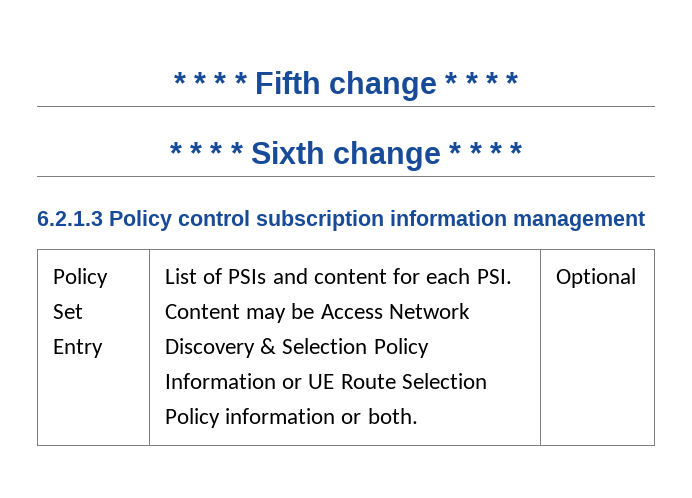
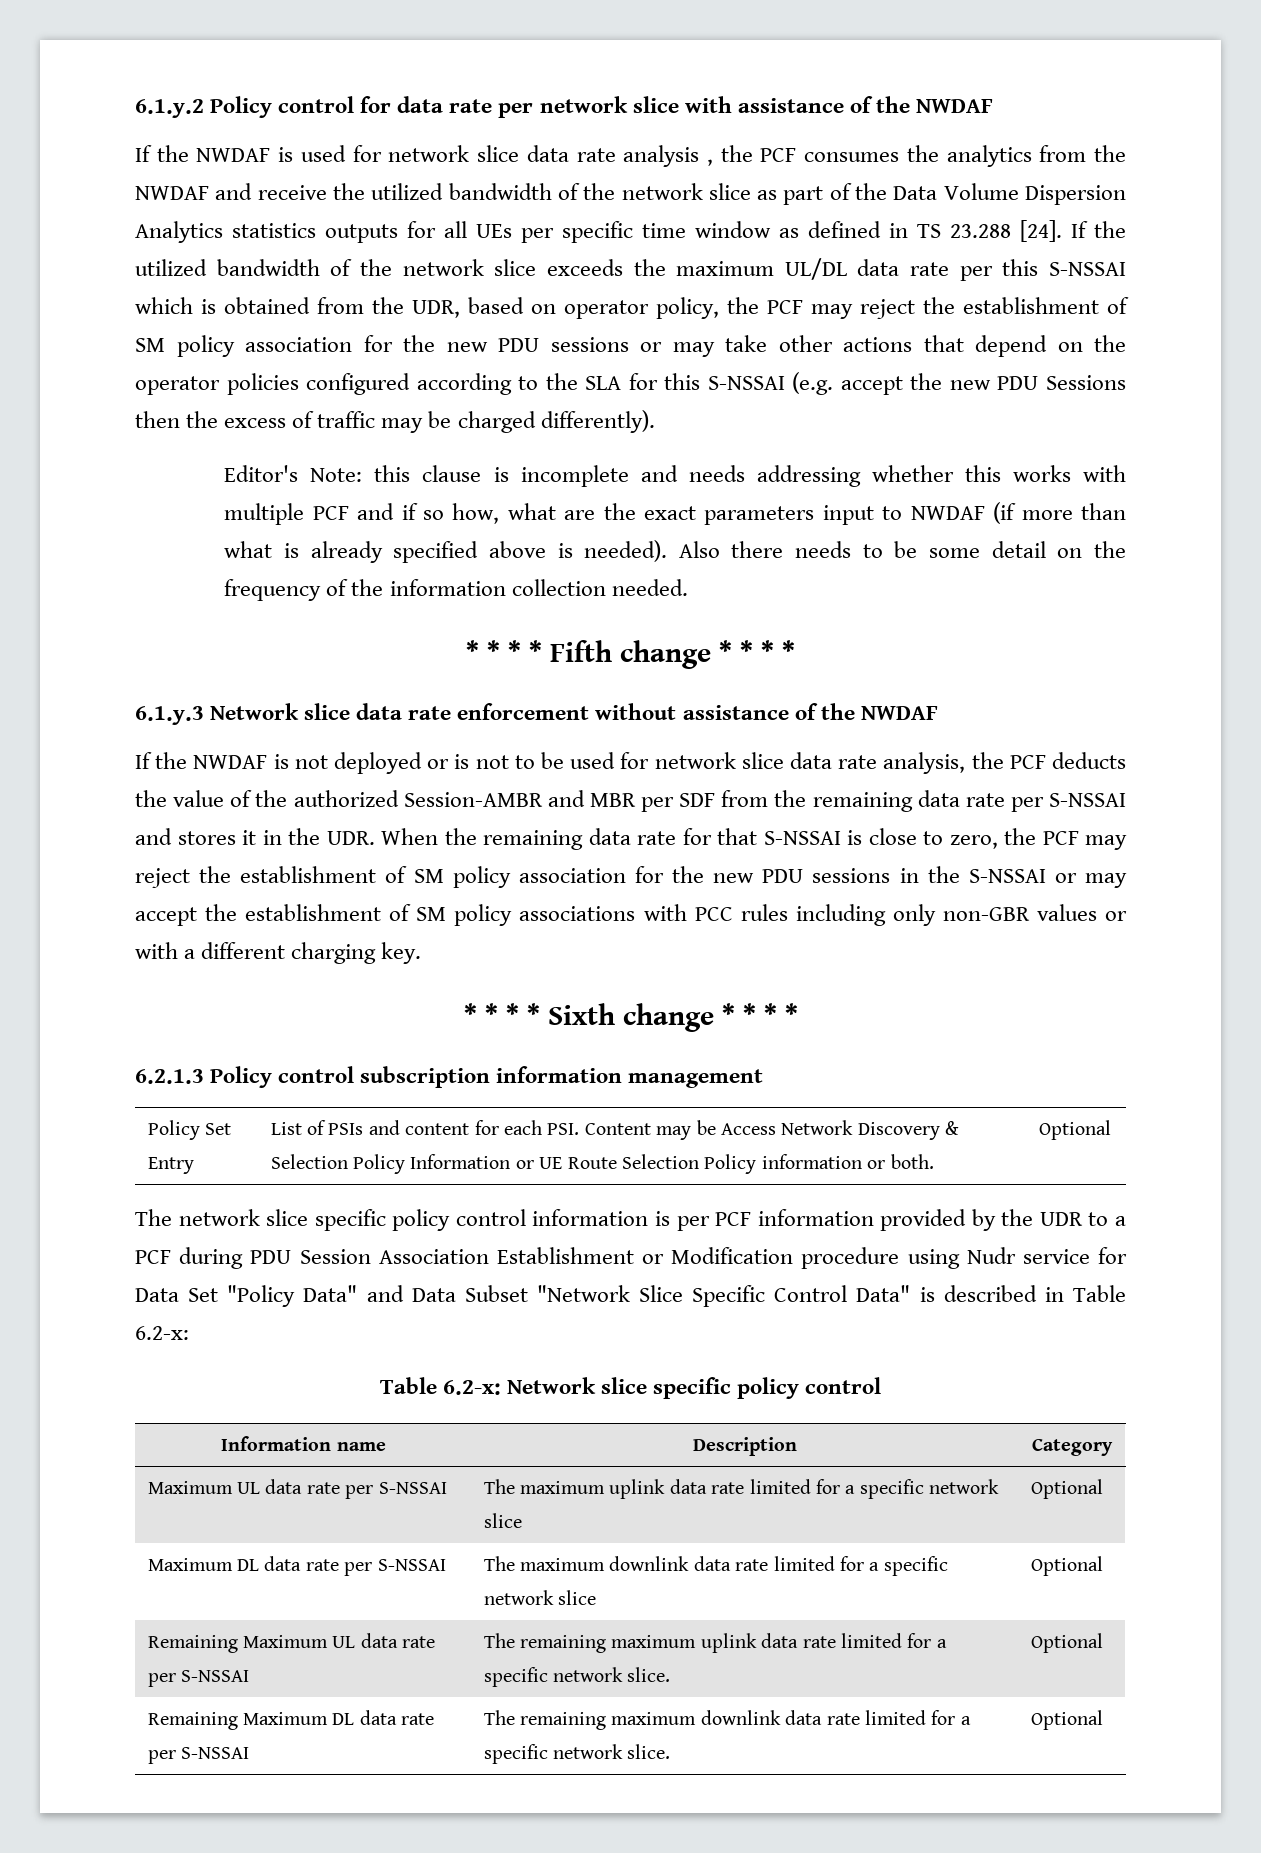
(173, 83) none -> [135,96,993,118] [135,145,1126,167] [135,183,1126,205] [135,220,1126,243] [135,258,1126,281] [135,297,1129,319] [135,335,1126,357] [135,372,1126,395] [135,410,655,433] [224,465,1127,487] [224,502,1127,525] [224,540,1126,563] [224,579,688,601] 6.1.y.2 Policy control for data rate per network slice with assistance of the NWDAF // If the NWDAF is used for network slice data rate analysis , the PCF consumes the analytics from the NWDAF and receive the utilized bandwidth of the network slice as part of the Data Volume Dispersion Analytics statistics outputs for all UEs per specific time window as defined in TS 23.288 [24]. If the utilized bandwidth of the network slice exceeds the maximum UL/DL data rate per this S-NSSAI which is obtained from the UDR, based on operator policy, the PCF may reject the establishment of SM policy association for the new PDU sessions or may take other actions that depend on the operator policies configured according to the SLA for this S-NSSAI (e.g. accept the new PDU Sessions then the excess of traffic may be charged differently). // Editor's Note: this clause is incomplete and needs addressing whether this works with multiple PCF and if so how, what are the exact parameters input to NWDAF (if more than what is already specified above is needed). Also there needs to be some detail on the frequency of the information collection needed. //
(519, 83) none -> [135,703,938,725] [135,752,1127,774] [135,790,1126,812] [135,828,1127,850] [135,866,1127,888] [135,904,1127,926] [135,942,422,964] // 6.1.y.3 Network slice data rate enforcement without assistance of the NWDAF // If the NWDAF is not deployed or is not to be used for network slice data rate analysis, the PCF deducts the value of the authorized Session-AMBR and MBR per SDF from the remaining data rate per S-NSSAI and stores it in the UDR. When the remaining data rate for that S-NSSAI is close to zero, the PCF may reject the establishment of SM policy association for the new PDU sessions in the S-NSSAI or may accept the establishment of SM policy associations with PCC rules including only non-GBR values or with a different charging key.
(637, 278) none -> [135,1209,1126,1231] [135,1247,1127,1269] [135,1285,1126,1307] [135,1326,189,1340] [379,1377,882,1399] [221,1436,386,1451] [693,1437,798,1456] [1032,1438,1113,1456] [147,1479,447,1499] [483,1479,1000,1499] [483,1513,522,1528] [1030,1479,1103,1499] [147,1556,446,1576] [483,1556,948,1576] [483,1590,597,1605] [1030,1556,1103,1576] [147,1633,436,1653] [147,1670,250,1687] [483,1633,947,1653] [483,1667,671,1687] [1030,1633,1103,1653] [147,1710,435,1730] [147,1747,250,1764] [483,1710,971,1730] [483,1744,671,1764] [1030,1710,1103,1730] // The network slice specific policy control information is per PCF information provided by the UDR to a PCF during PDU Session Association Establishment or Modification procedure using Nudr service for Data Set "Policy Data" and Data Subset "Network Slice Specific Control Data" is described in Table 6.2-x: // Table 6.2-x: Network slice specific policy control // Information name | Description | Category // Maximum UL data rate per S-NSSAI | The maximum uplink data rate limited for a specific network slice | Optional // Maximum DL data rate per S-NSSAI | The maximum downlink data rate limited for a specific network slice | Optional // Remaining Maximum UL data rate per S-NSSAI | The remaining maximum uplink data rate limited for a specific network slice. | Optional // Remaining Maximum DL data rate per S-NSSAI | The remaining maximum downlink data rate limited for a specific network slice. | Optional

